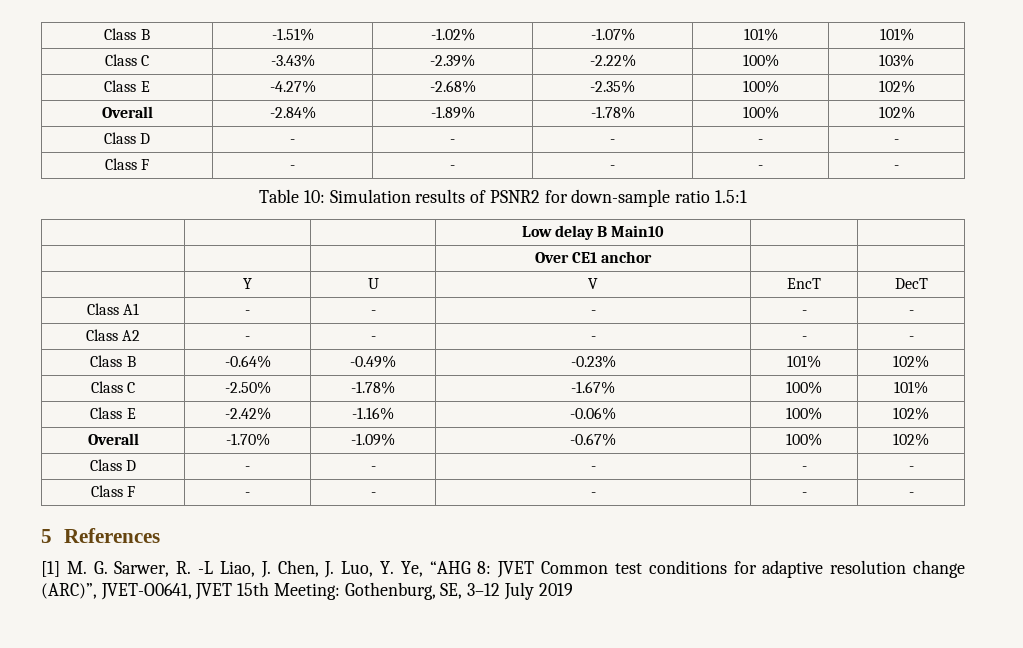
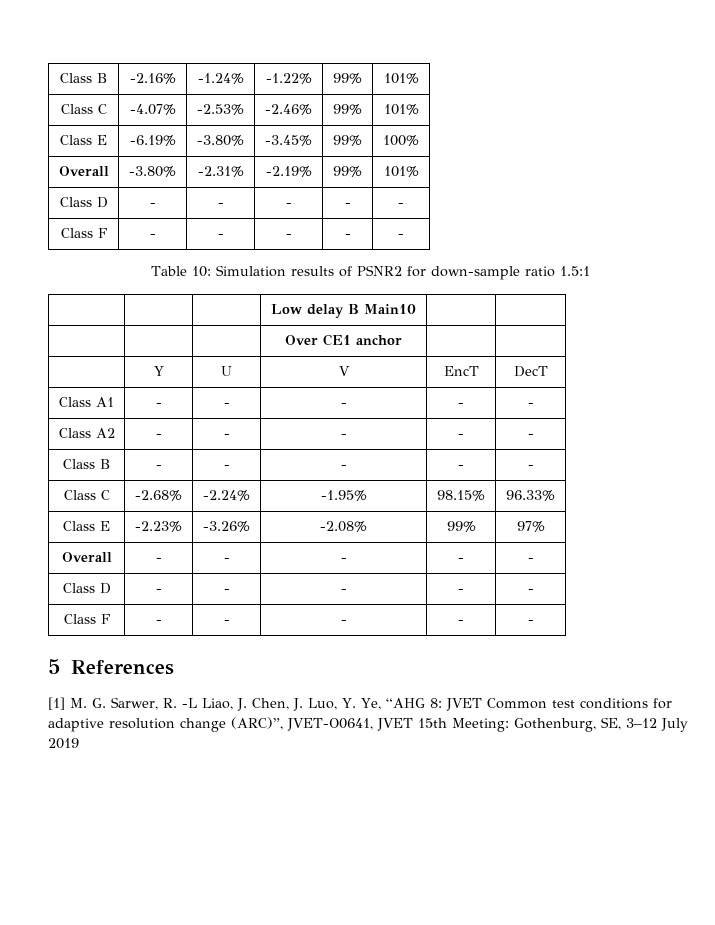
[104,28,150,40] [271,28,314,41] [430,28,475,41] [590,28,635,41] [743,28,778,41] Class B | -1.51% | -1.02% | -1.07% | 101% -> [60,73,107,83] [129,73,176,84] [197,73,244,84] [265,73,312,84] [333,73,362,84] Class B | -2.16% | -1.24% | -1.22% | 99%
[270,54,315,67] [430,54,475,67] [589,54,636,67] [742,54,779,67] [879,54,914,67] [104,80,150,92] [269,80,316,93] [429,80,476,93] [590,80,635,93] [742,80,779,93] [878,80,915,93] [101,106,153,118] [269,106,316,119] [430,106,475,119] [590,106,635,119] [742,106,779,119] [878,106,915,119] -3.43% | -2.39% | -2.22% | 100% | 103% // Class E | -4.27% | -2.68% | -2.35% | 100% | 102% // Overall | -2.84% | -1.89% | -1.78% | 100% | 102% -> [129,104,176,115] [197,104,244,115] [265,104,312,115] [333,104,362,115] [383,104,419,115] [60,135,107,145] [129,135,176,146] [197,135,244,146] [265,135,312,146] [333,135,362,146] [383,135,419,146] [58,166,109,176] [129,166,176,177] [197,166,244,177] [265,166,312,177] [333,166,362,177] [383,166,419,177] -4.07% | -2.53% | -2.46% | 99% | 101% // Class E | -6.19% | -3.80% | -3.45% | 99% | 100% // Overall | -3.80% | -2.31% | -2.19% | 99% | 101%
[224,355,271,368] [350,355,396,368] [570,355,616,368] [787,355,821,368] [893,355,929,368] [90,381,136,393] [224,381,271,394] [351,381,395,394] [571,381,615,394] [786,381,822,394] [894,381,928,394] [90,407,136,419] [224,407,271,420] [352,407,394,420] [570,407,616,420] [786,407,822,420] [893,407,929,420] [87,433,139,445] [225,433,270,446] [351,433,395,446] [570,433,616,446] [786,433,822,446] [893,433,929,446] -0.64% | -0.49% | -0.23% | 101% | 102% // Class C | -2.50% | -1.78% | -1.67% | 100% | 101% // Class E | -2.42% | -1.16% | -0.06% | 100% | 102% // Overall | -1.70% | -1.09% | -0.67% | 100% | 102% -> [155,465,162,469] [223,465,230,469] [340,465,347,469] [458,465,464,469] [527,465,534,469] [63,490,110,500] [135,490,182,501] [203,490,250,501] [320,490,367,501] [437,490,485,501] [506,490,555,501] [63,521,110,531] [135,521,182,532] [203,521,250,532] [320,521,367,532] [446,521,476,532] [516,521,545,532] [61,552,112,562] [155,558,162,562] [223,558,230,562] [340,558,347,562] [458,558,464,562] [527,558,534,562] - | - | - | - | - // Class C | -2.68% | -2.24% | -1.95% | 98.15% | 96.33% // Class E | -2.23% | -3.26% | -2.08% | 99% | 97% // Overall | - | - | - | - | -

